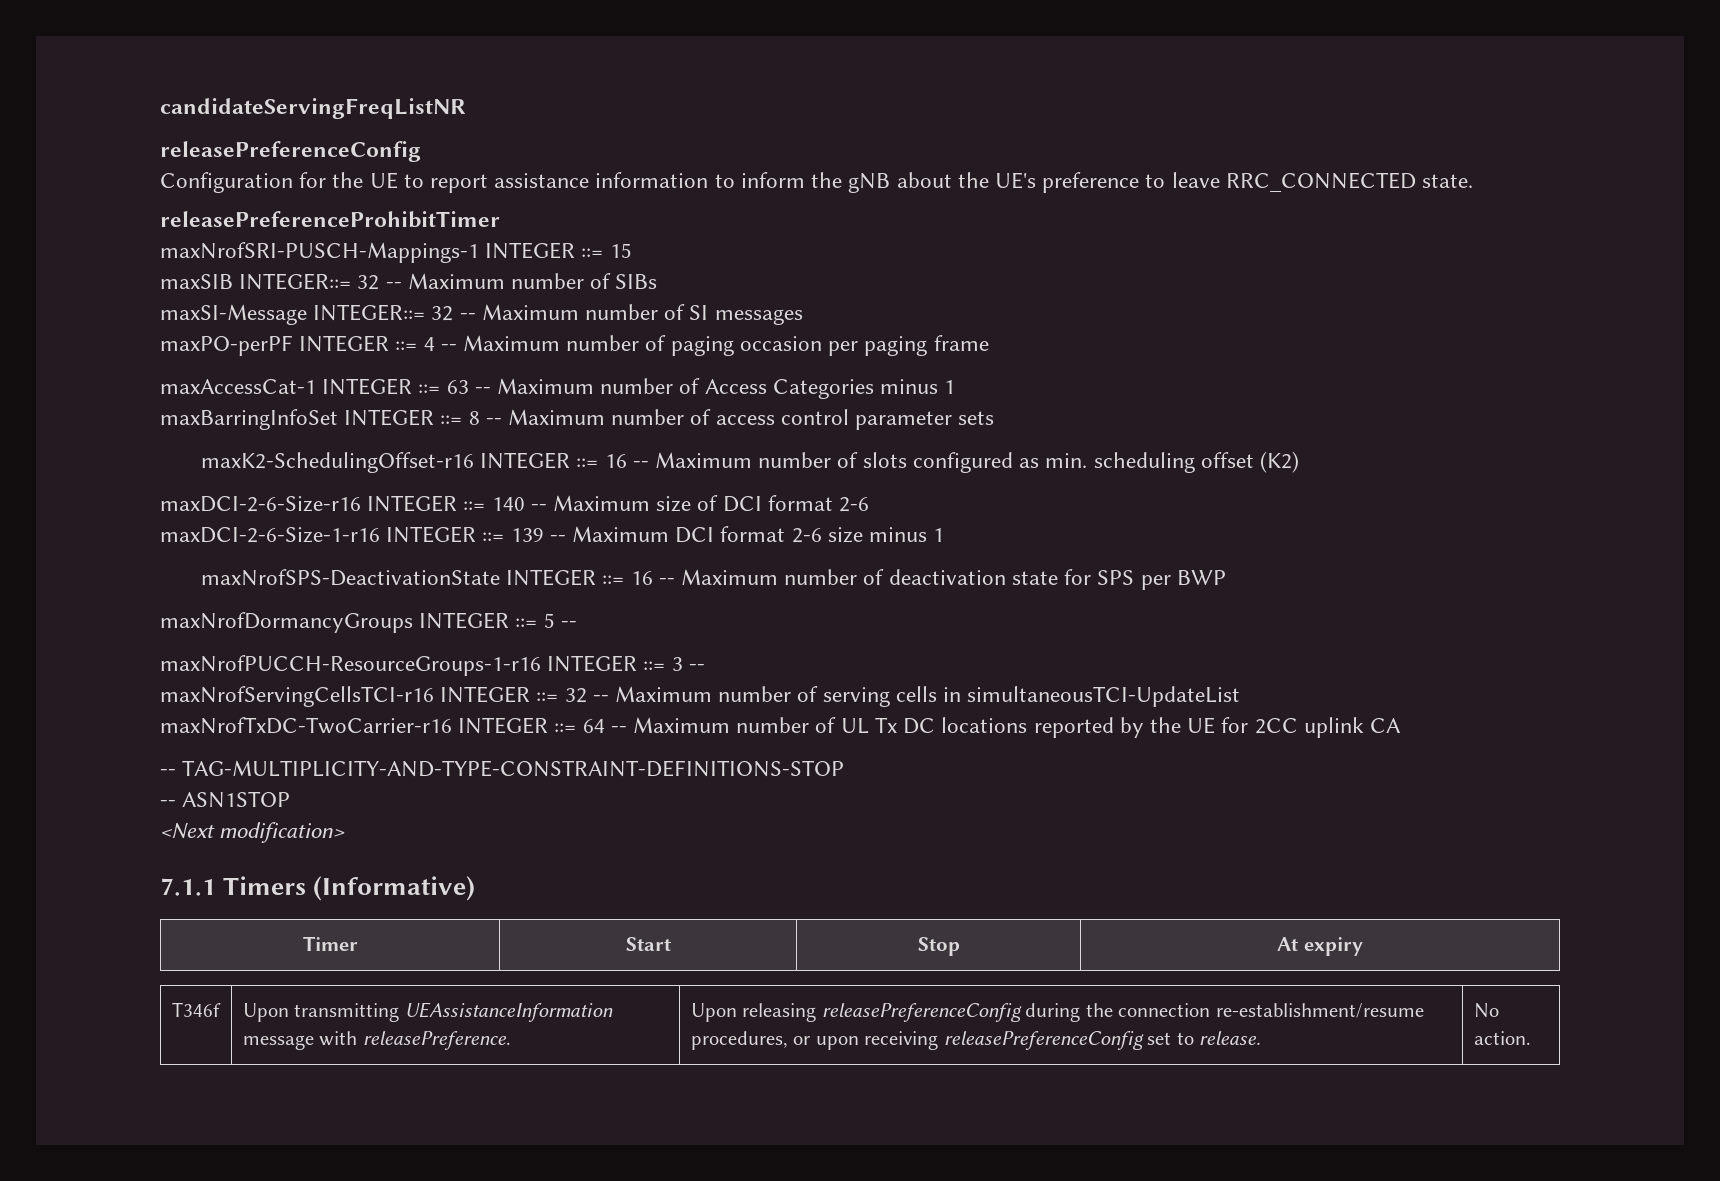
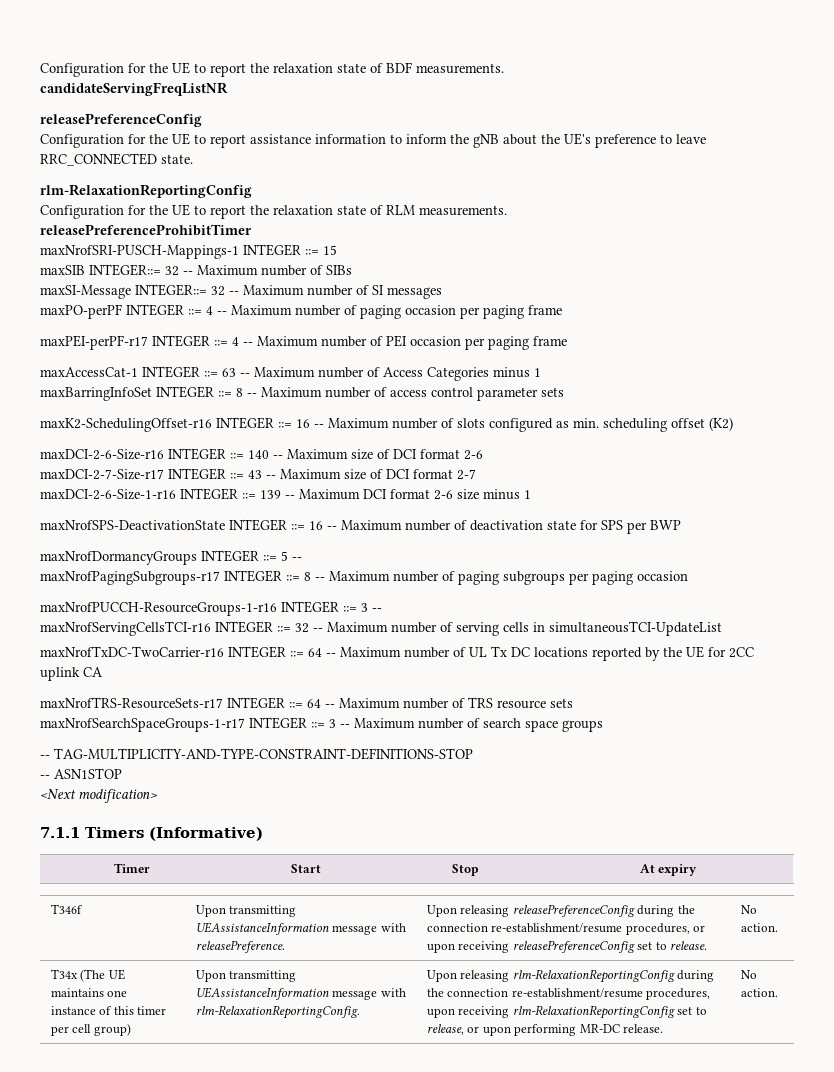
(160, 108) none -> [40,62,504,77] Configuration for the UE to report the relaxation state of BDF measurements. //
(1473, 181) none -> [40,184,252,198] [40,204,507,219] // rlm-RelaxationReportingConfig // Configuration for the UE to report the relaxation state of RLM measurements.
(989, 343) none -> [40,335,567,350] // maxPEI-perPF-r17 INTEGER ::= 4 -- Maximum number of PEI occasion per paging frame
(870, 504) none -> [40,468,476,480] // maxDCI-2-7-Size-r17 INTEGER ::= 43 -- Maximum size of DCI format 2-7
(577, 624) none -> [40,570,688,585] // maxNrofPagingSubgroups-r17 INTEGER ::= 8 -- Maximum number of paging subgroups per paging occasion
(1401, 725) none -> [40,697,573,709] [40,717,603,732] // maxNrofTRS-ResourceSets-r17 INTEGER ::= 64 -- Maximum number of TRS resource sets // maxNrofSearchSpaceGroups-1-r17 INTEGER ::= 3 -- Maximum number of search space groups
(1531, 1038) none -> [50,969,125,982] [50,988,128,997] [50,1006,167,1015] [50,1023,131,1036] [195,970,297,982] [195,987,406,1000] [195,1005,360,1019] [426,969,715,983] [426,988,711,1000] [426,1005,707,1019] [426,1024,664,1036] [740,970,757,979] [740,988,778,997] // T34x (The UE maintains one instance of this timer per cell group) | Upon transmitting UEAssistanceInformation message with rlm-RelaxationReportingConfig. | Upon releasing rlm-RelaxationReportingConfig during the connection re-establishment/resume procedures, upon receiving rlm-RelaxationReportingConfig set to release, or upon performing MR-DC release. | No action.

